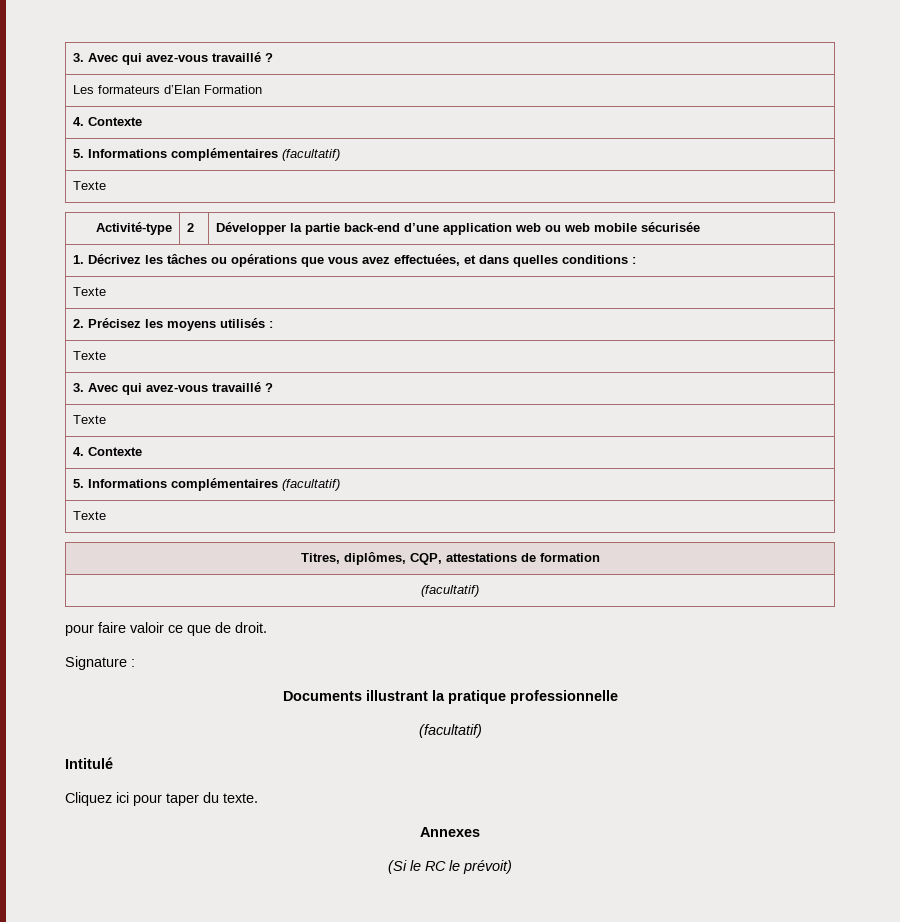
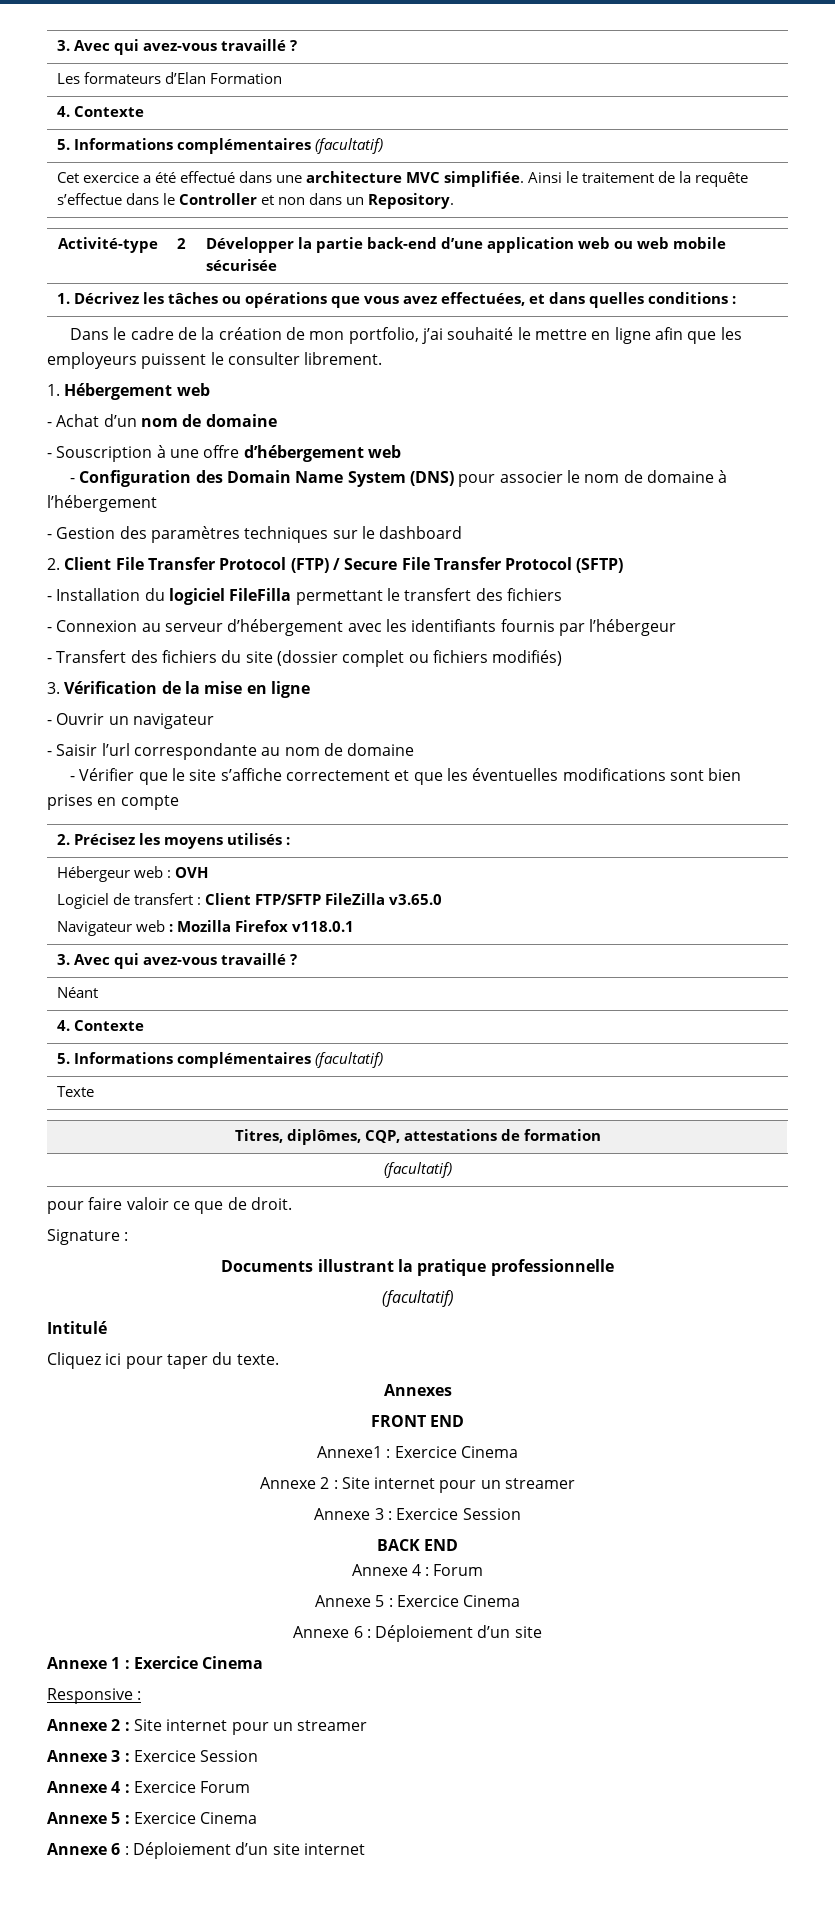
[72,181,106,190] Texte -> [56,171,748,187] [56,193,454,209] Cet exercice a été effectué dans une architecture MVC simplifiée. Ainsi le traitement de la requête s’effectue dans le Controller et non dans un Repository.
[72,287,106,296] // Texte -> [70,327,742,344] [47,352,383,369] [47,383,210,400] [47,414,277,427] [47,445,401,462] [70,470,728,487] [47,495,157,512] [47,526,463,543] [47,557,624,573] [47,588,562,605] [47,619,677,636] [47,650,563,667] [47,681,310,698] [47,713,214,729] [47,743,415,760] [70,768,742,785] [47,794,179,810] // Dans le cadre de la création de mon portfolio, j’ai souhaité le mettre en ligne afin que les employeurs puissent le consulter librement. // 1. Hébergement web // - Achat d’un nom de domaine // - Souscription à une offre d’hébergement web // - Configuration des Domain Name System (DNS) pour associer le nom de domaine à l’hébergement // - Gestion des paramètres techniques sur le dashboard // 2. Client File Transfer Protocol (FTP) / Secure File Transfer Protocol (SFTP) // - Installation du logiciel FileFilla permettant le transfert des fichiers // - Connexion au serveur d’hébergement avec les identifiants fournis par l’hébergeur // - Transfert des fichiers du site (dossier complet ou fichiers modifiés) // 3. Vérification de la mise en ligne // - Ouvrir un navigateur // - Saisir l’url correspondante au nom de domaine // - Vérifier que le site s’affiche correctement et que les éventuelles modifications sont bien prises en compte
[72,351,106,360] [72,382,273,395] [72,415,106,424] Texte // 3. Avec qui avez-vous travaillé ? // Texte -> [56,866,208,882] [56,893,442,909] [56,920,354,936] [56,953,297,969] [56,987,98,998] Hébergeur web : OVH // Logiciel de transfert : Client FTP/SFTP FileZilla v3.65.0 // Navigateur web : Mozilla Firefox v118.0.1 // 3. Avec qui avez-vous travaillé ? // Néant
[388,860,512,874] (Si le RC le prévoit) -> [370,1415,465,1427] [317,1446,518,1458] [259,1477,576,1493] [314,1508,521,1520] [376,1539,459,1551] [351,1564,484,1576] [314,1595,521,1607] [293,1625,542,1642] [47,1656,264,1669] [47,1688,142,1704] [47,1719,368,1735] [47,1750,259,1762] [47,1781,251,1793] [47,1812,258,1824] [47,1842,365,1859] FRONT END // Annexe1 : Exercice Cinema // Annexe 2 : Site internet pour un streamer // Annexe 3 : Exercice Session // BACK END // Annexe 4 : Forum // Annexe 5 : Exercice Cinema // Annexe 6 : Déploiement d’un site // Annexe 1 : Exercice Cinema // Responsive : // Annexe 2 : Site internet pour un streamer // Annexe 3 : Exercice Session // Annexe 4 : Exercice Forum // Annexe 5 : Exercice Cinema // Annexe 6 : Déploiement d’un site internet

